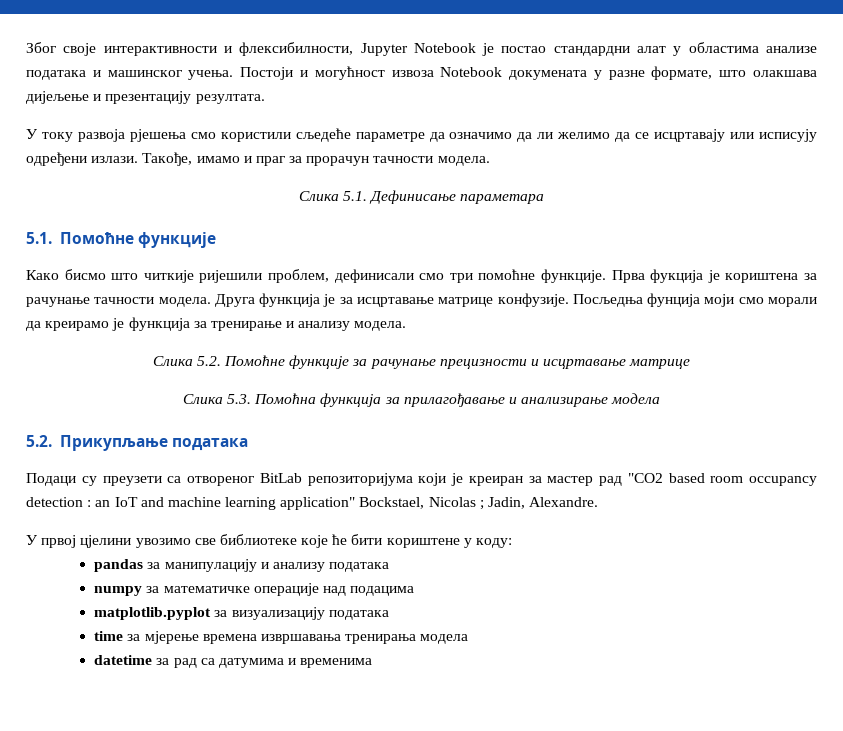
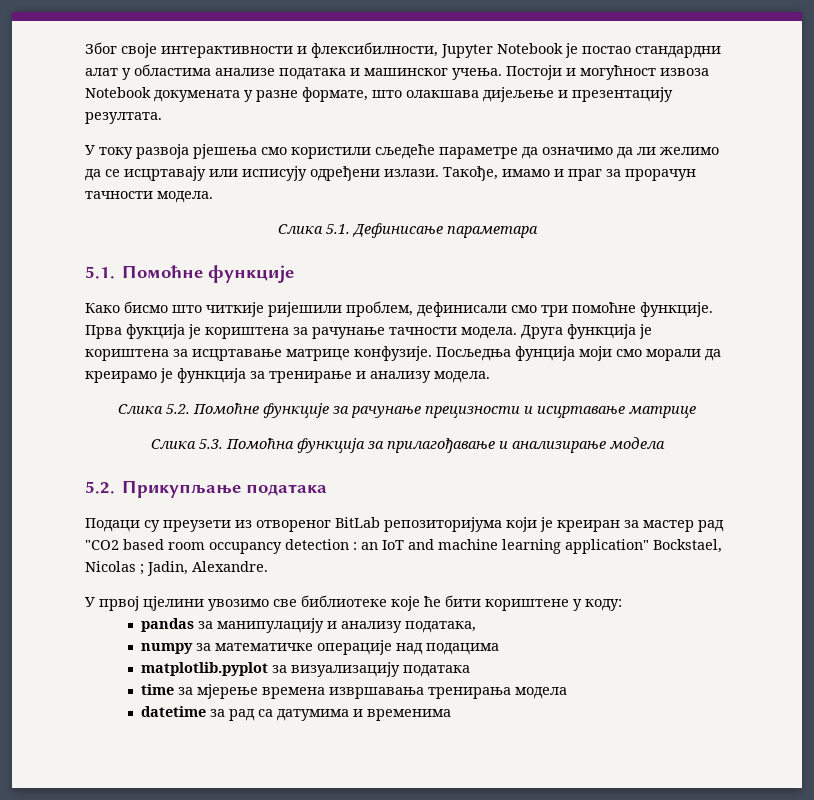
(336, 300) none -> [85,349,169,361] кориштена
[167,476,182,483] са -> [235,520,252,528] из
[329,562,390,572] података -> [405,621,477,633] података,

